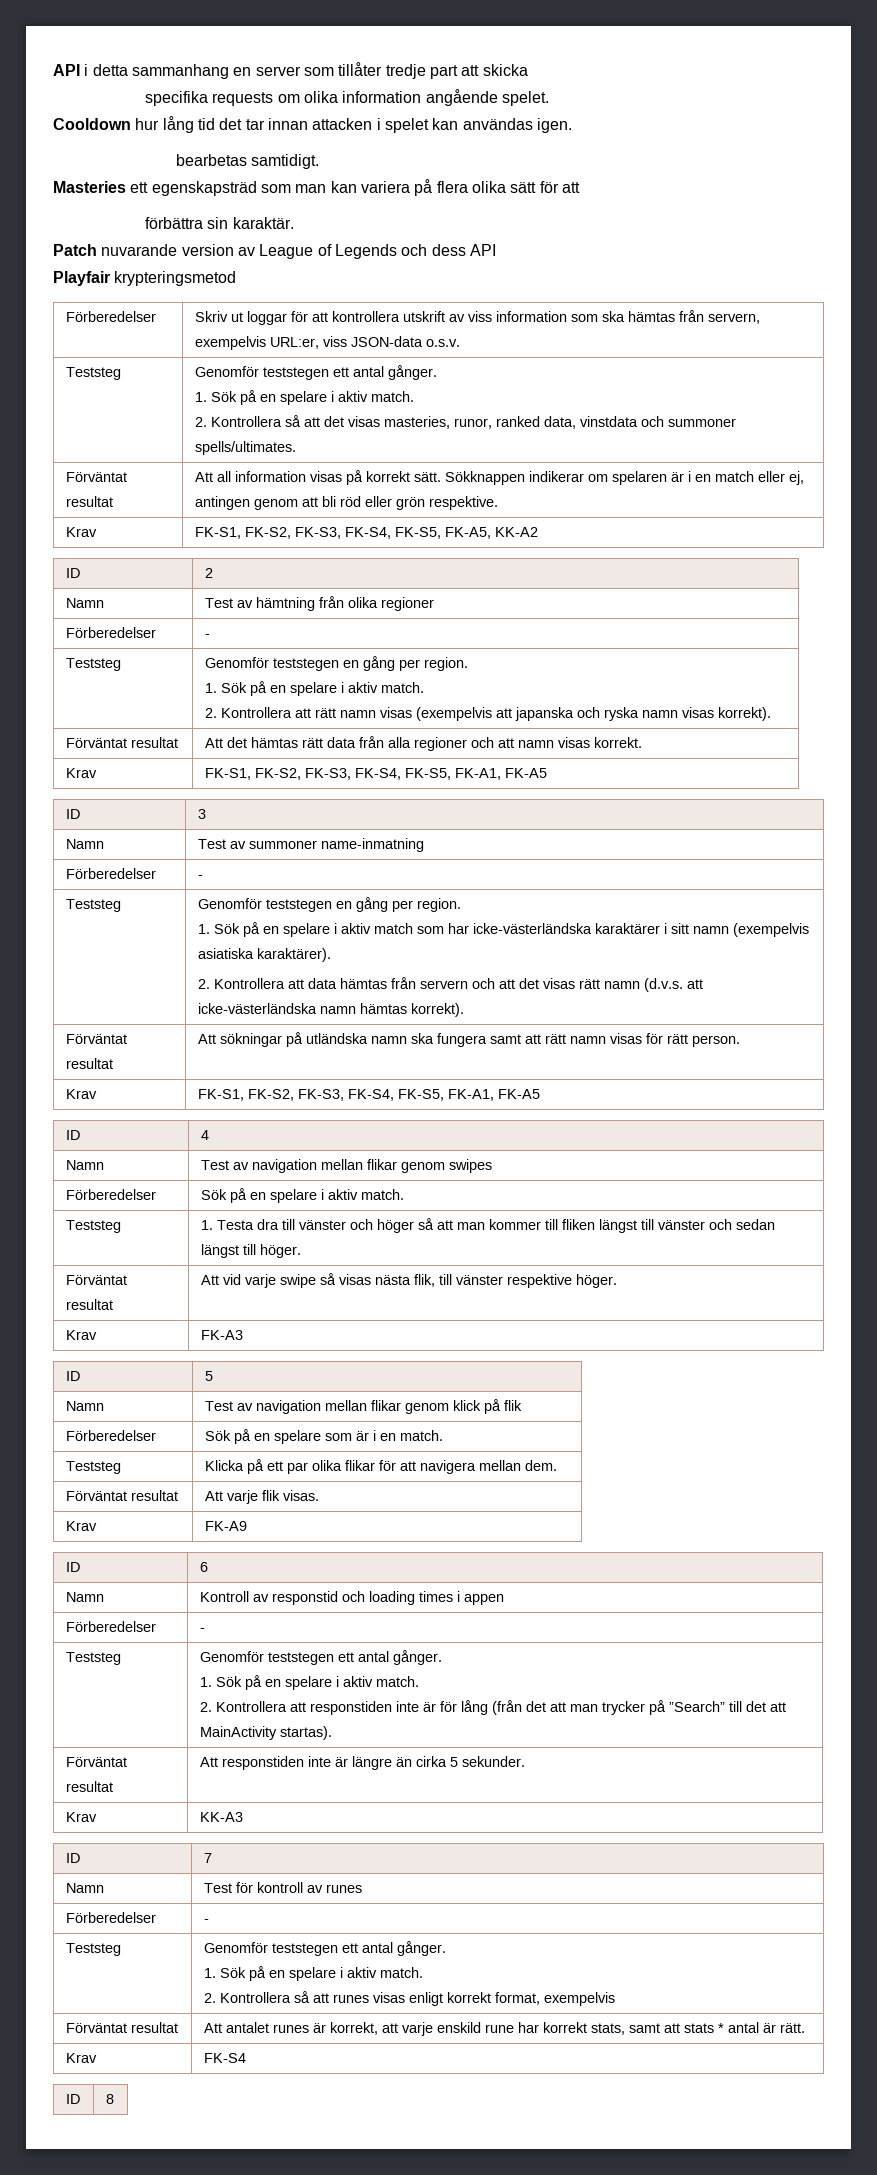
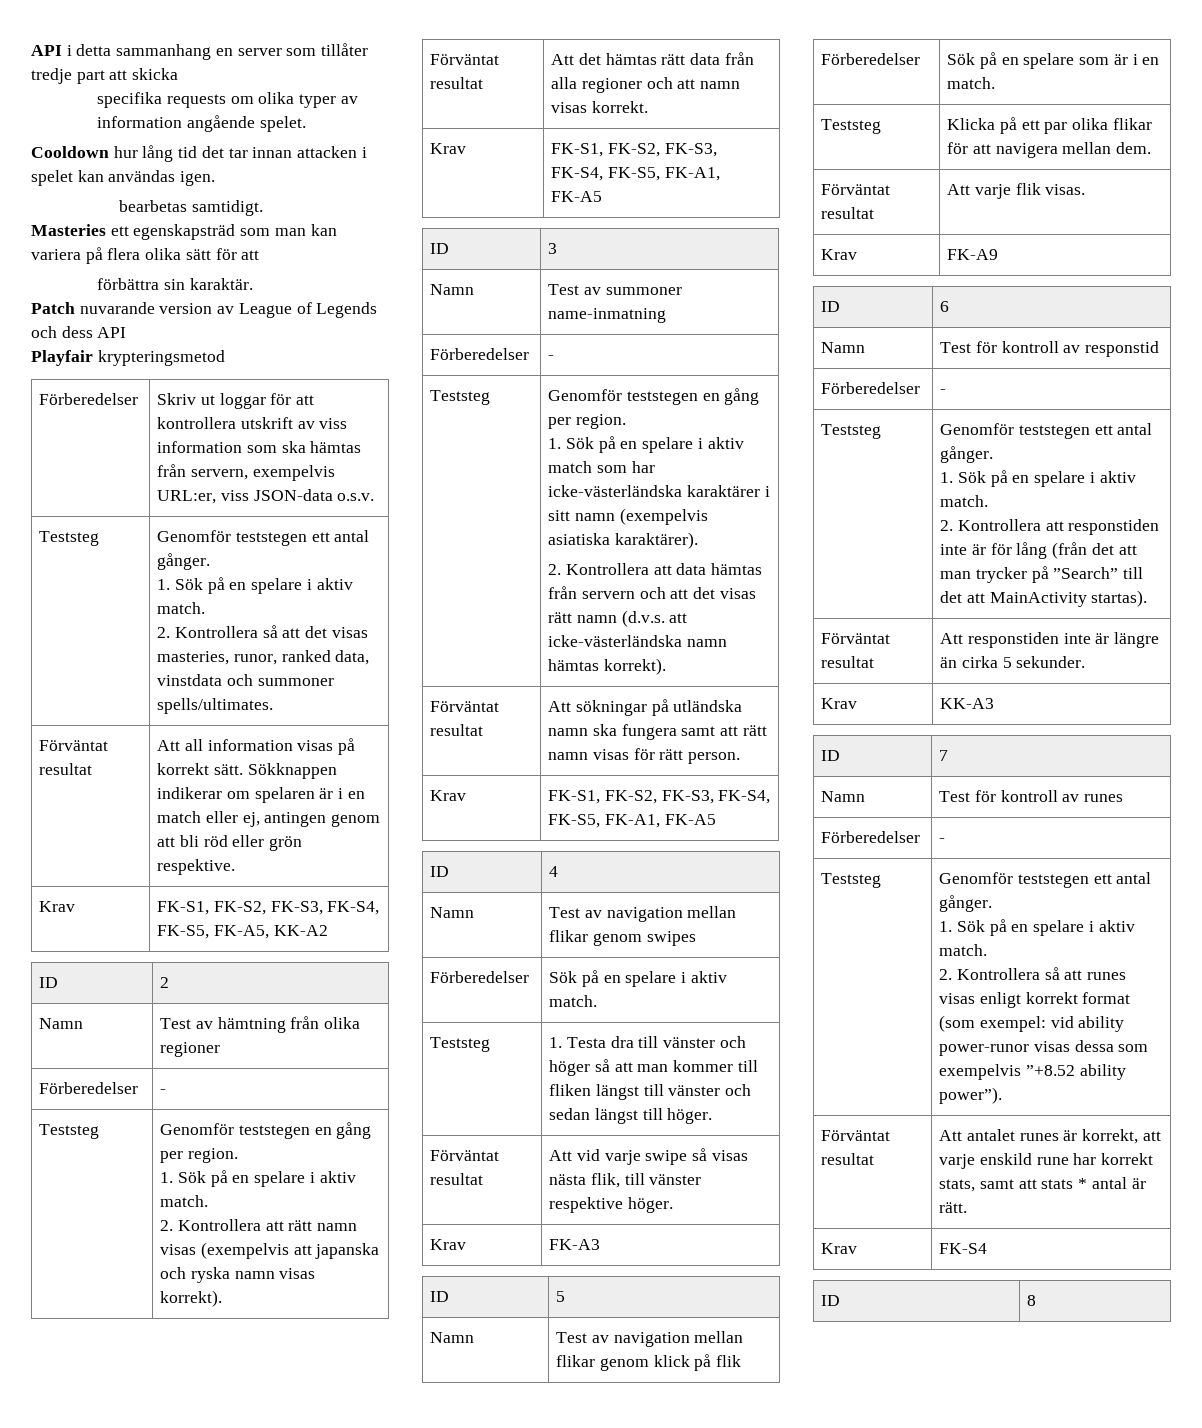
(339, 97) none -> [299,94,358,108] typer av
[199,1591,249,1602] Kontroll -> [940,341,1059,353] Test för kontroll
[341,1591,504,1605] och loading times i appen -> (1160, 349) none
[494,1992,615,2006] format, exempelvis -> [1082,992,1131,1004] [939,1015,1125,1032] [939,1040,1149,1056] [939,1064,1126,1080] [939,1087,1003,1104] format (som exempel: vid ability power-runor visas dessa som exempelvis ”+8.52 ability power”).

